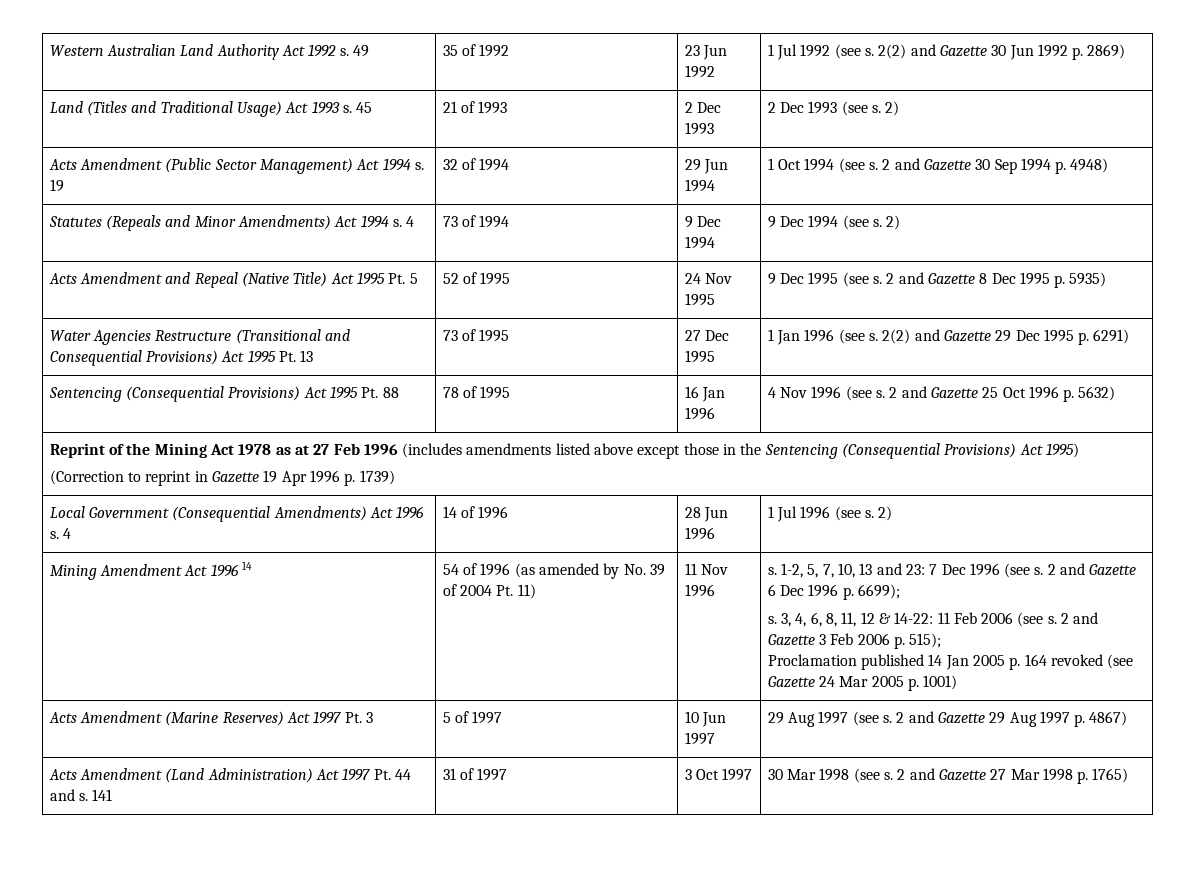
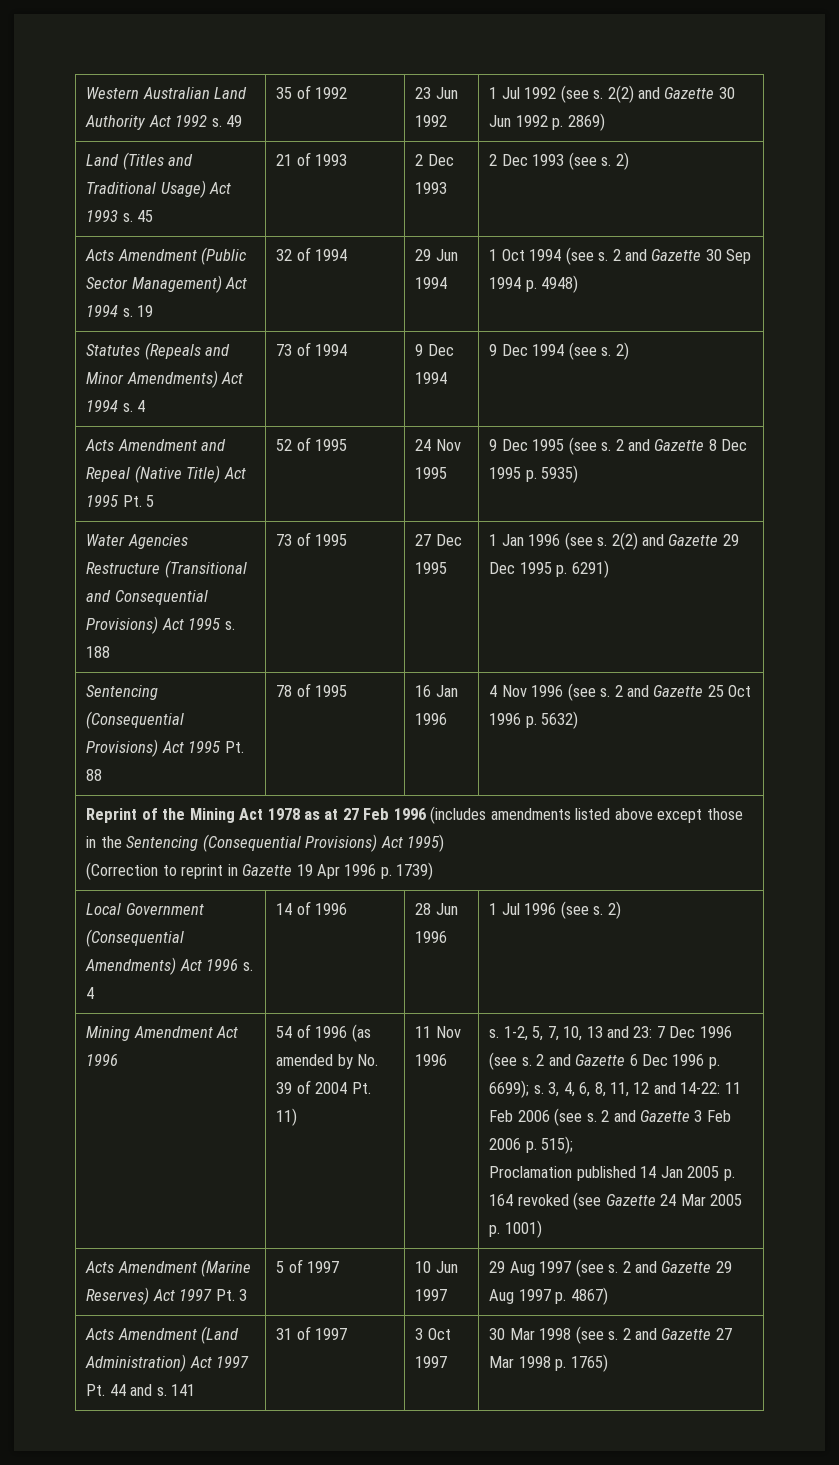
[278,350,314,362] Pt. 13 -> [224,621,235,630] [86,646,111,658] s. 188
[241,561,252,570] 14 -> (119, 1060) none
(900, 591) // -> (530, 1089) none
[878,613,891,624] & -> [653,1082,676,1094] and

